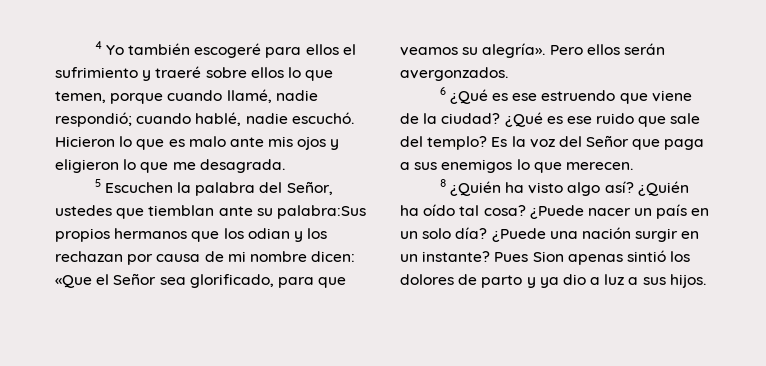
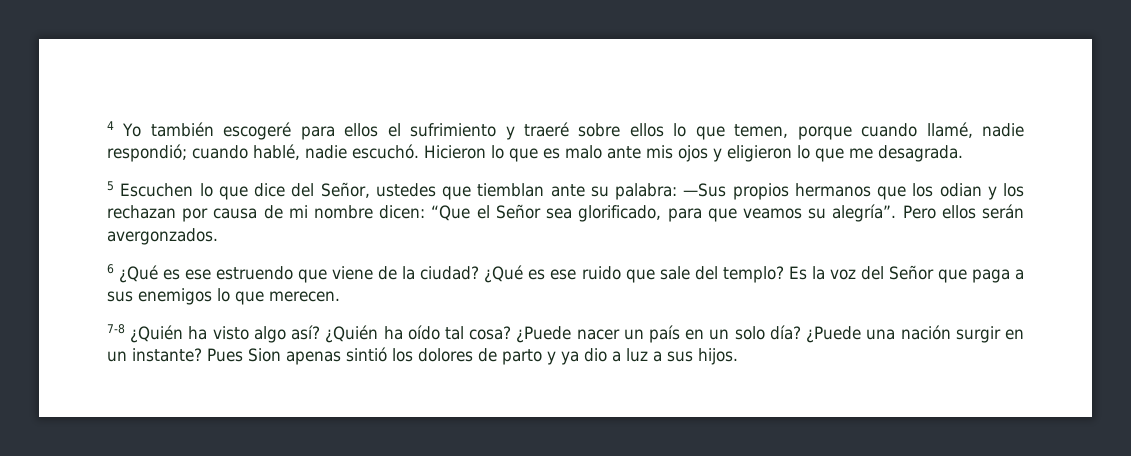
[177,182,256,196] la palabra -> [199,183,285,200] lo que dice
[276,205,366,219] palabra:Sus -> [615,183,727,200] palabra: —Sus
[55,275,92,288] «Que -> [431,205,471,221] “Que
[482,43,546,58] alegría». -> [832,204,897,222] alegría”.
[439,179,446,187] 8 -> [107,324,125,334] 7-8

